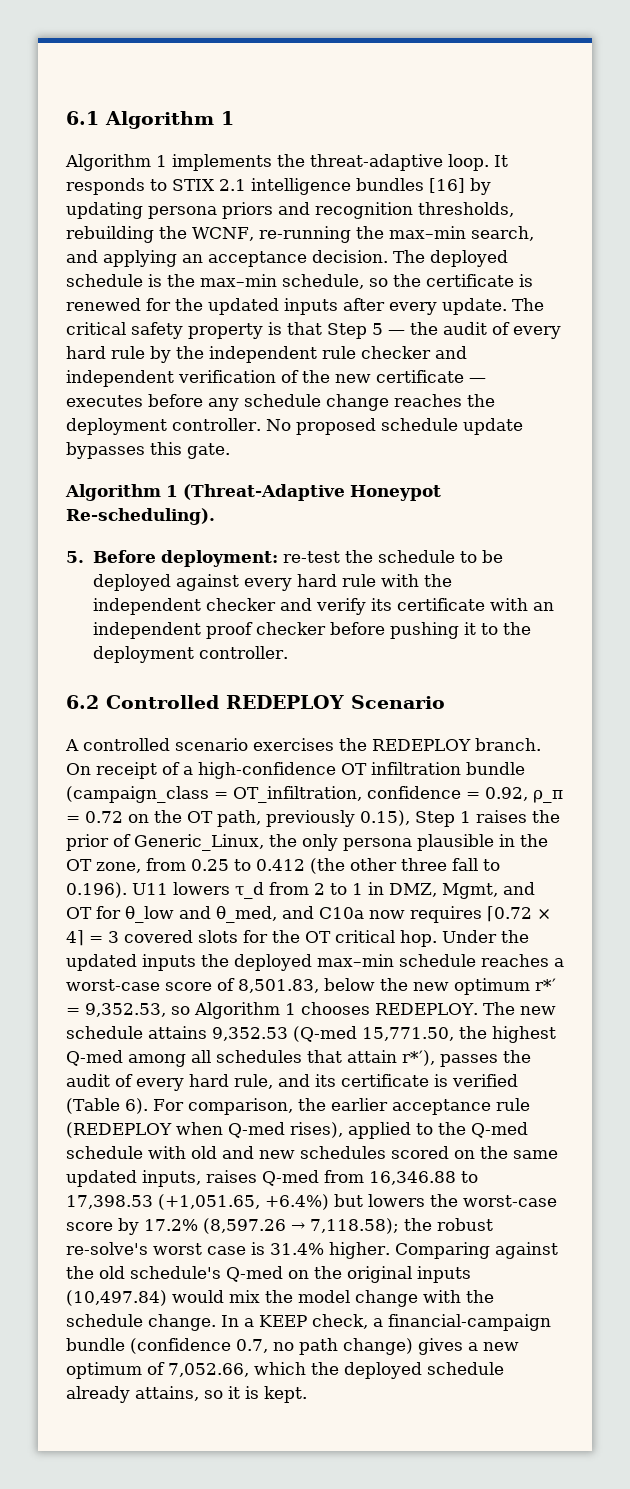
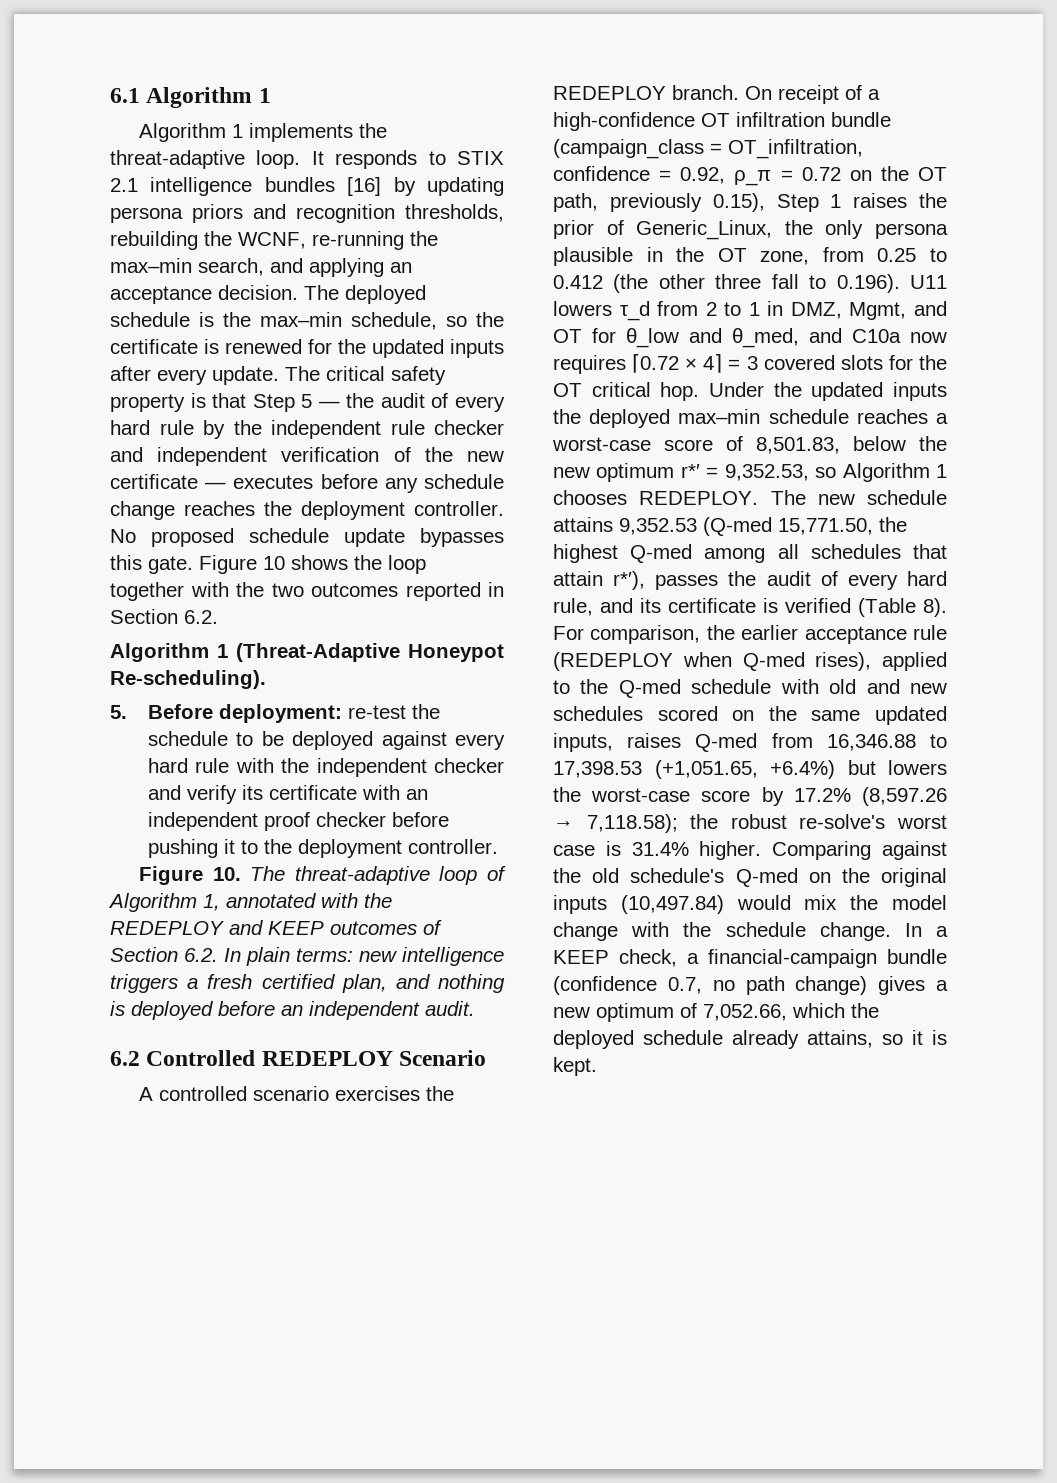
(230, 451) none -> [199,555,426,574] [110,582,504,601] [110,609,218,624] Figure 10 shows the loop together with the two outcomes reported in Section 6.2.
(288, 652) none -> [139,866,506,885] [108,893,392,912] [110,920,442,935] [110,947,504,966] [110,974,505,993] [110,1001,475,1020] // Figure 10. The threat-adaptive loop of Algorithm 1, annotated with the REDEPLOY and KEEP outcomes of Section 6.2. In plain terms: new intelligence triggers a fresh certified plan, and nothing is deployed before an independent audit.
[124,1098,148,1114] 6). -> [923,598,947,617] 8).

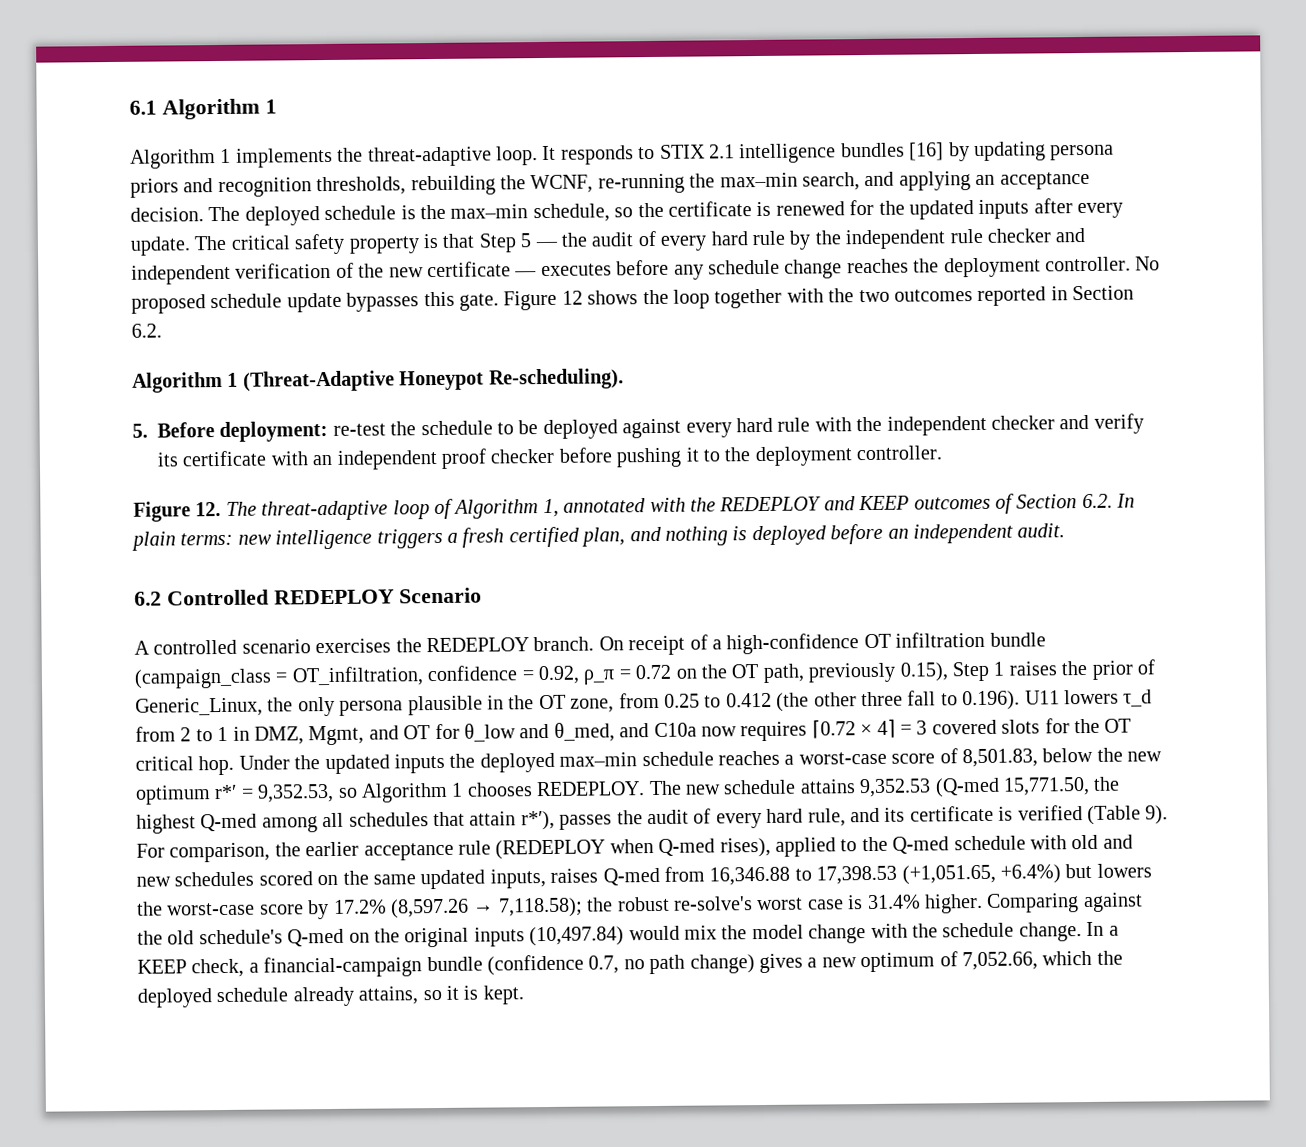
[263,556,285,570] 10 -> [561,290,583,305] 12
[212,867,241,881] 10. -> [195,501,222,517] 12.
[923,598,947,617] 8). -> [1145,805,1169,825] 9).

